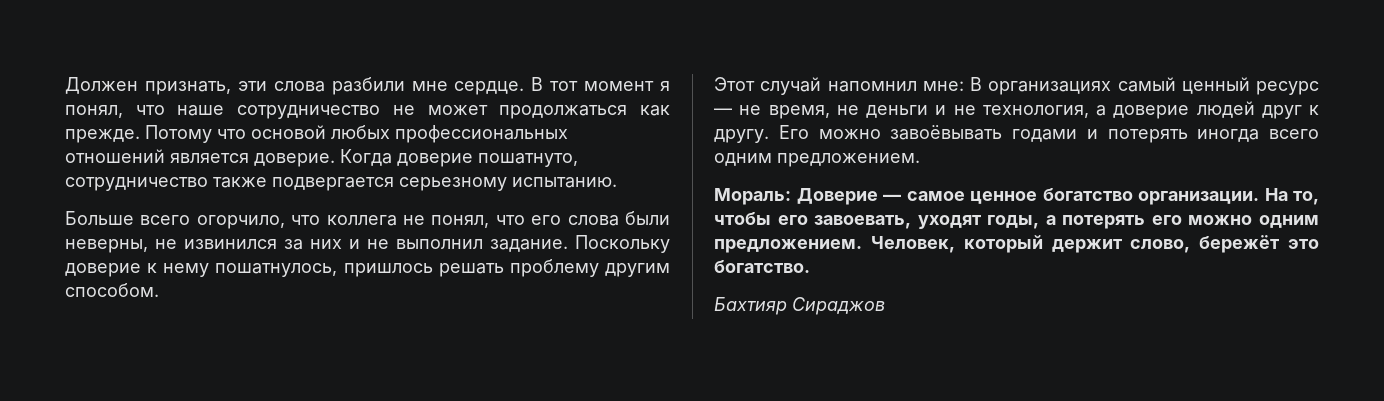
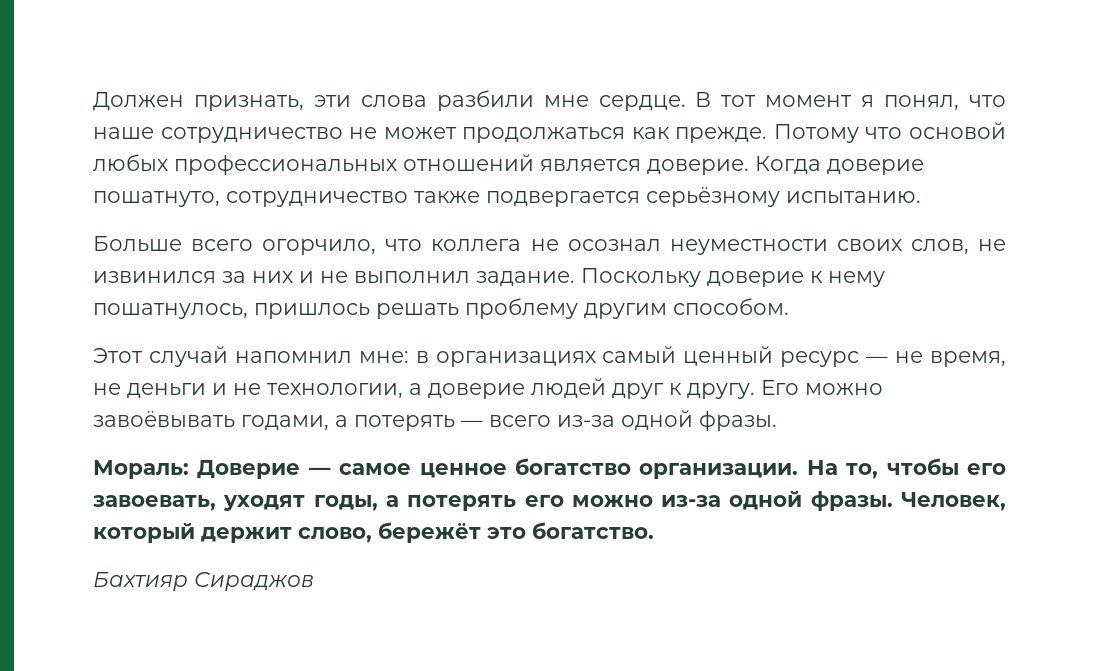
[399,177,507,191] серьезному -> [646,187,780,207] серьёзному
[431,211,670,228] [65,239,148,253] понял, что его слова были неверны, -> [567,239,969,255] осознал неуместности своих слов,
[970,77,982,91] В -> [415,351,429,363] в
[982,105,1089,118] технология, -> [267,383,403,399] технологии,
[1012,129,1319,143] [714,153,920,167] годами и потерять иногда всего одним предложением. -> [241,410,777,431] годами, а потерять — всего из-за одной фразы.
[1259,215,1319,228] [714,239,862,253] одним предложением. -> [661,491,893,511] из-за одной фразы.

